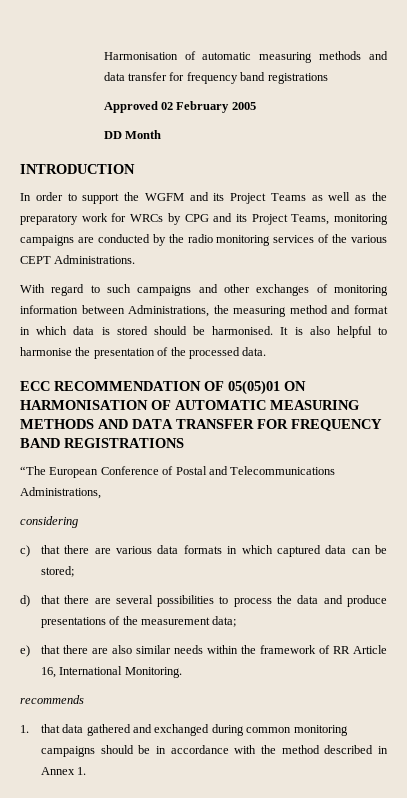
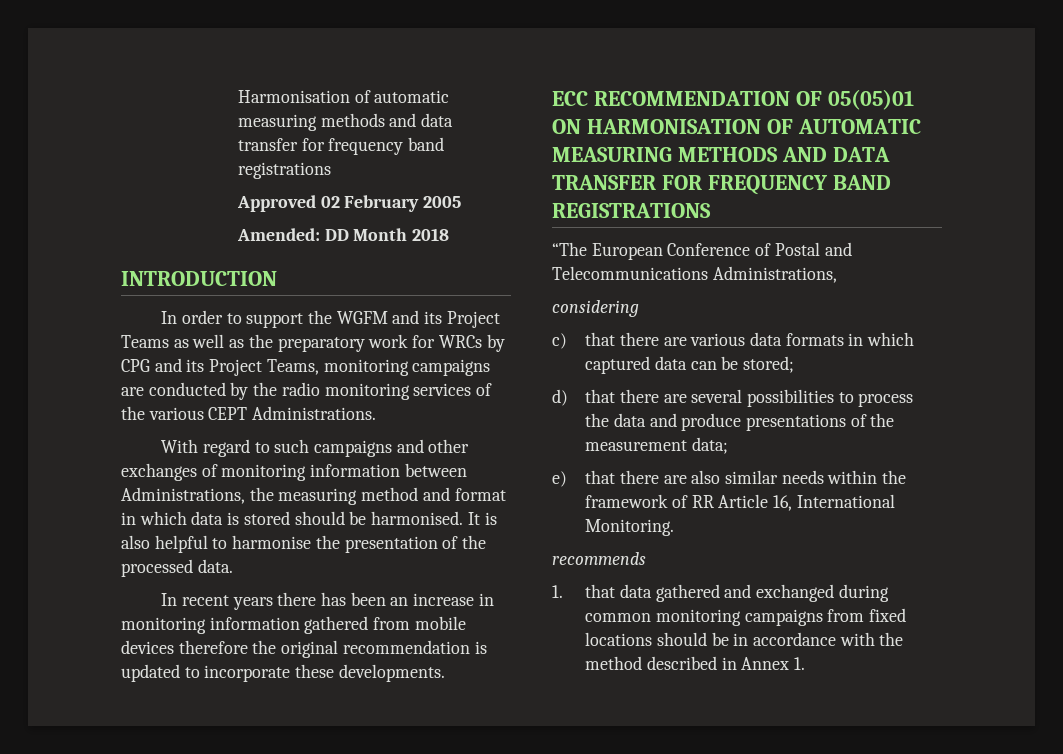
(256, 106) none -> [237,228,320,241] Amended:
(162, 134) none -> [412,228,450,241] 2018
(267, 351) none -> [161,592,494,610] [121,616,466,634] [121,640,487,658] [121,664,445,682] // In recent years there has been an increase in monitoring information gathered from mobile devices therefore the original recommendation is updated to incorporate these developments.
(95, 751) none -> [827,608,907,622] [585,632,653,646] from fixed locations

